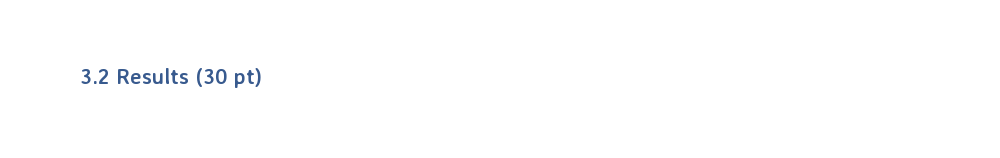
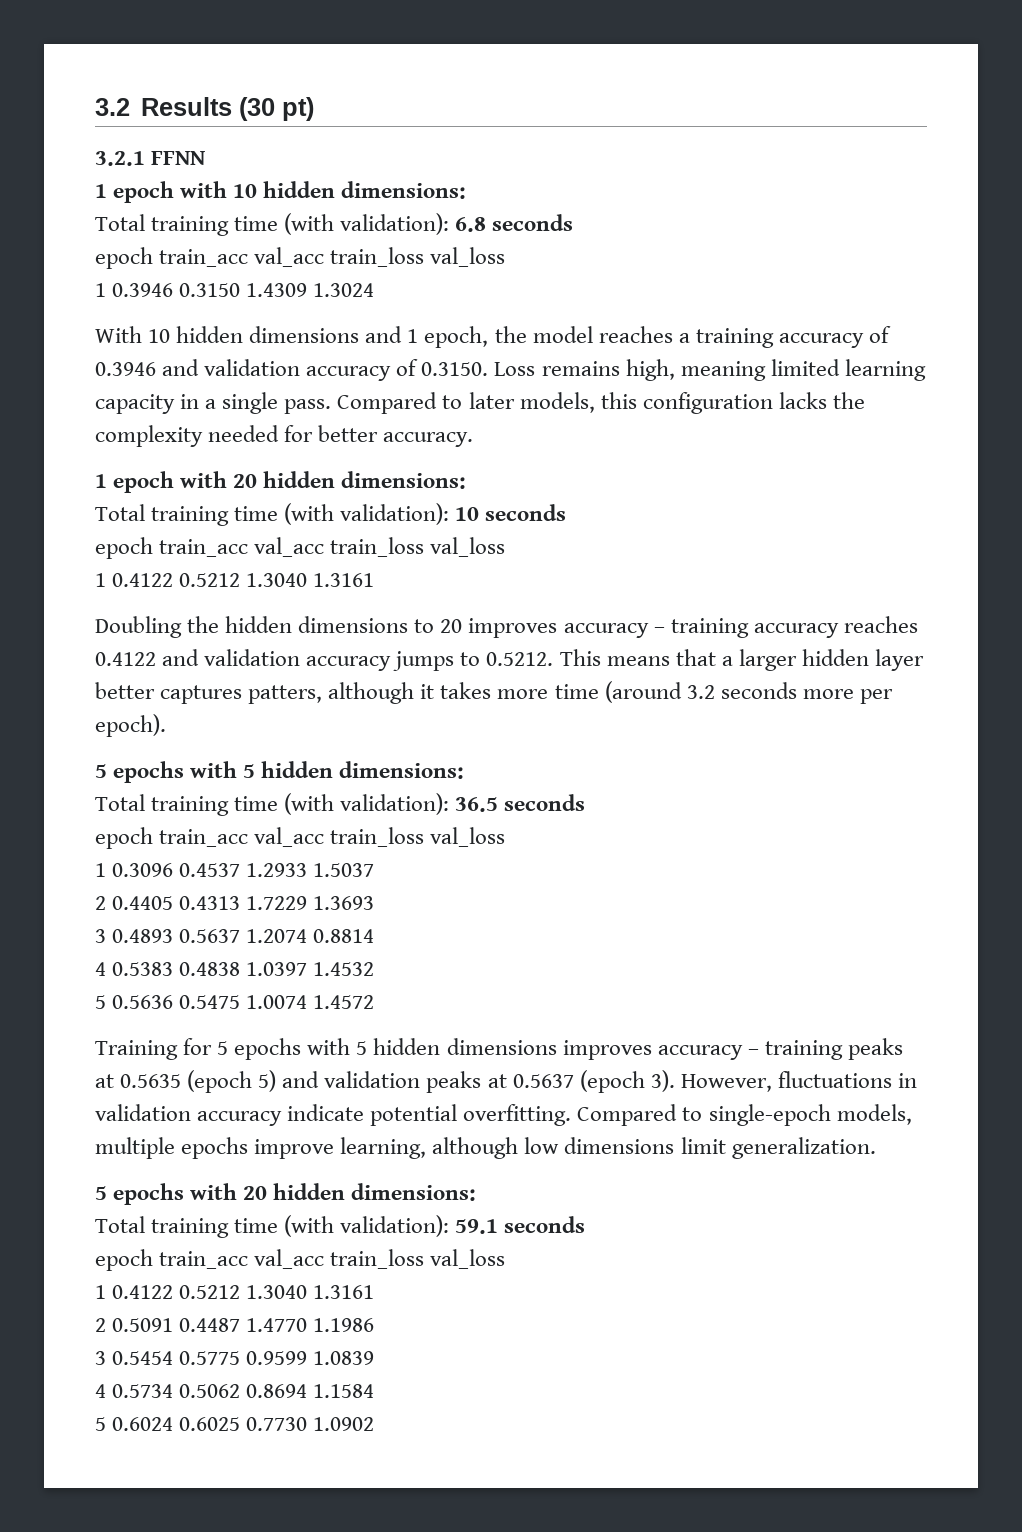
(262, 78) none -> [95,151,206,166] [95,181,467,203] [95,213,574,236] [95,247,506,269] [95,283,375,297] [95,326,891,348] [95,359,926,381] [95,392,865,414] [95,425,474,447] [95,471,467,493] [95,503,567,526] [95,537,506,559] [95,573,375,587] [95,616,918,638] [95,649,924,671] [95,681,893,704] [95,714,166,737] [95,761,465,783] [95,793,586,816] [95,827,506,849] [95,863,375,877] [95,896,375,910] [95,929,375,943] [95,962,375,976] [95,995,375,1009] [95,1038,903,1060] [95,1070,917,1093] [95,1104,912,1126] [95,1137,876,1159] [95,1183,477,1205] [95,1215,586,1238] [95,1249,506,1271] [95,1285,375,1299] [95,1318,375,1332] [95,1351,375,1365] [95,1384,375,1398] [95,1417,375,1431] // 3.2.1 FFNN // 1 epoch with 10 hidden dimensions: // Total training time (with validation): 6.8 seconds // epoch train_acc val_acc train_loss val_loss // 1 0.3946 0.3150 1.4309 1.3024 // With 10 hidden dimensions and 1 epoch, the model reaches a training accuracy of 0.3946 and validation accuracy of 0.3150. Loss remains high, meaning limited learning capacity in a single pass. Compared to later models, this configuration lacks the complexity needed for better accuracy. // 1 epoch with 20 hidden dimensions: // Total training time (with validation): 10 seconds // epoch train_acc val_acc train_loss val_loss // 1 0.4122 0.5212 1.3040 1.3161 // Doubling the hidden dimensions to 20 improves accuracy – training accuracy reaches 0.4122 and validation accuracy jumps to 0.5212. This means that a larger hidden layer better captures patters, although it takes more time (around 3.2 seconds more per epoch). // 5 epochs with 5 hidden dimensions: // Total training time (with validation): 36.5 seconds // epoch train_acc val_acc train_loss val_loss // 1 0.3096 0.4537 1.2933 1.5037 // 2 0.4405 0.4313 1.7229 1.3693 // 3 0.4893 0.5637 1.2074 0.8814 // 4 0.5383 0.4838 1.0397 1.4532 // 5 0.5636 0.5475 1.0074 1.4572 // Training for 5 epochs with 5 hidden dimensions improves accuracy – training peaks at 0.5635 (epoch 5) and validation peaks at 0.5637 (epoch 3). However, fluctuations in validation accuracy indicate potential overfitting. Compared to single-epoch models, multiple epochs improve learning, although low dimensions limit generalization. // 5 epochs with 20 hidden dimensions: // Total training time (with validation): 59.1 seconds // epoch train_acc val_acc train_loss val_loss // 1 0.4122 0.5212 1.3040 1.3161 // 2 0.5091 0.4487 1.4770 1.1986 // 3 0.5454 0.5775 0.9599 1.0839 // 4 0.5734 0.5062 0.8694 1.1584 // 5 0.6024 0.6025 0.7730 1.0902

